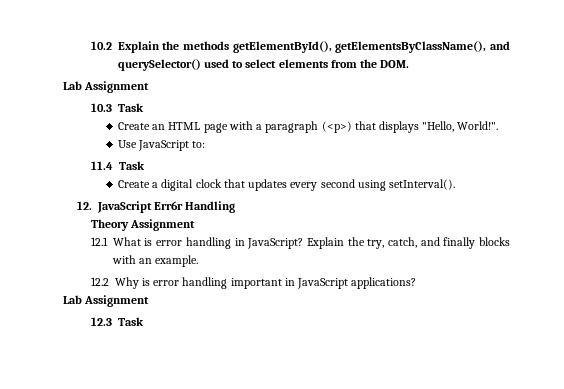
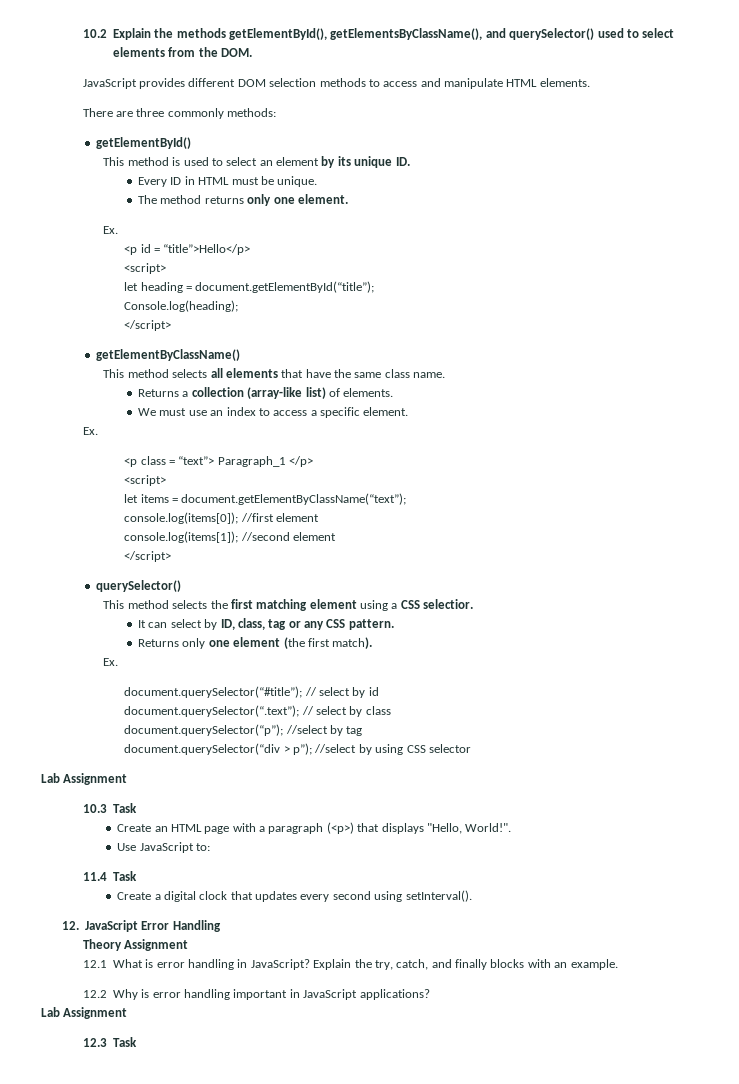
(410, 64) none -> [82,78,590,89] [82,108,277,119] [96,137,192,149] [103,156,410,168] [138,176,318,187] [138,194,348,206] [103,226,119,234] [124,244,251,255] [124,263,167,274] [124,281,375,293] [124,300,239,312] [124,320,172,331] [96,349,241,361] [103,368,446,378] [138,387,394,399] [138,407,409,418] [82,427,98,435] [124,456,314,467] [124,475,167,486] [124,493,407,505] [124,512,320,524] [124,531,337,543] [124,551,172,562] [96,580,182,592] [103,599,474,611] [138,618,394,630] [138,637,373,649] [103,658,119,666] [124,686,379,698] [124,705,391,717] [124,724,363,736] [124,743,471,755] // JavaScript provides different DOM selection methods to access and manipulate HTML elements. // There are three commonly methods: // getElementById() // This method is used to select an element by its unique ID. // Every ID in HTML must be unique. // The method returns only one element. // Ex. // <p id = “title”>Hello</p> // <script> // let heading = document.getElementById(“title”); // Console.log(heading); // </script> // getElementByClassName() // This method selects all elements that have the same class name. // Returns a collection (array-like list) of elements. // We must use an index to access a specific element. // Ex. // <p class = “text”> Paragraph_1 </p> // <script> // let items = document.getElementByClassName(“text”); // console.log(items[0]); //first element // console.log(items[1]); //second element // </script> // querySelector() // This method selects the first matching element using a CSS selectior. // It can select by ID, class, tag or any CSS pattern. // Returns only one element (the first match). // Ex. // document.querySelector(“#title”); // select by id // document.querySelector(“.text”); // select by class // document.querySelector(“p”); //select by tag // document.querySelector(“div > p”); //select by using CSS selector
[154,201,184,210] Err6r -> [141,921,170,930] Error

